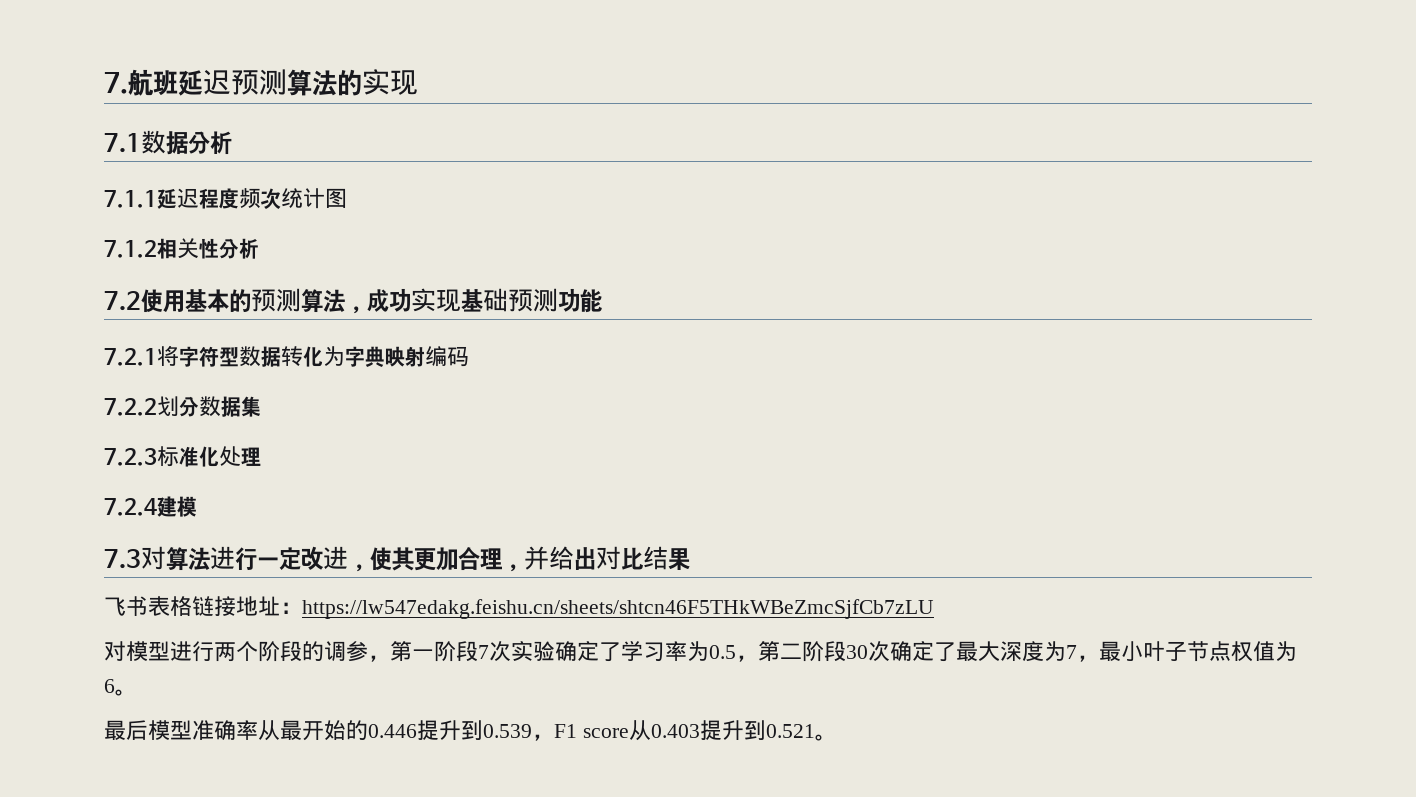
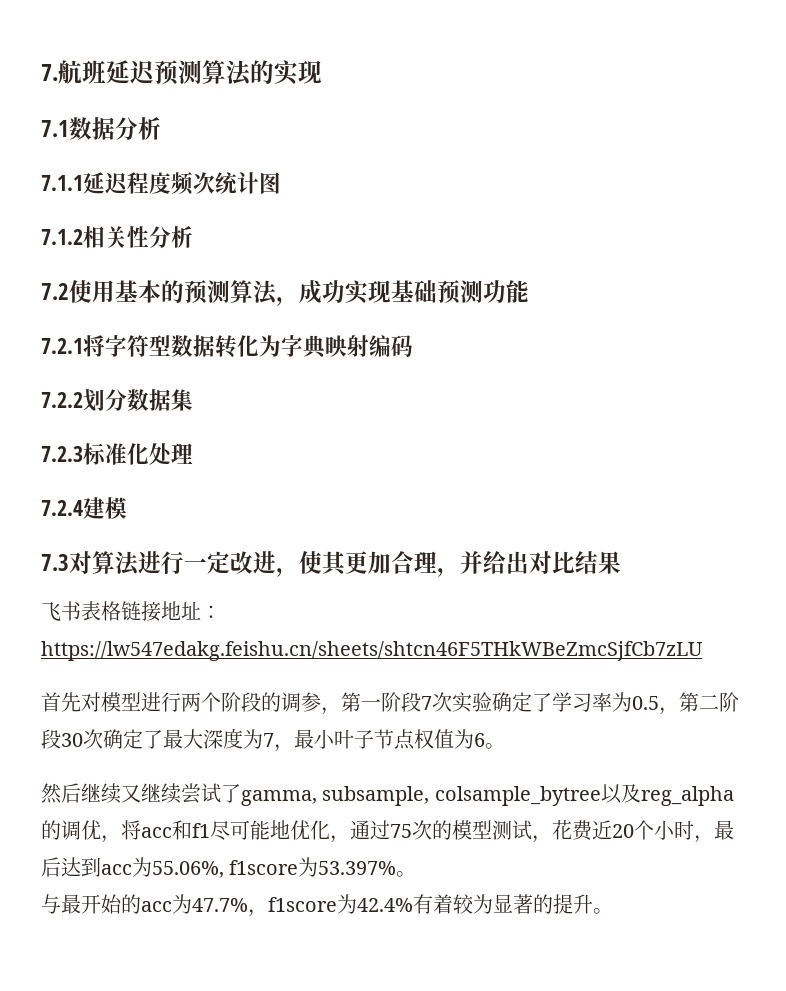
(934, 609) none -> [41,692,81,712] 首先
[104,720,815,741] 最后模型准确率从最开始的0.446提升到0.539，F1 score从0.403提升到0.521 -> [41,783,734,806] [41,820,734,843] [41,857,417,878] [41,894,593,917] 然后继续又继续尝试了gamma, subsample, colsample_bytree以及reg_alpha的调优，将acc和f1尽可能地优化，通过75次的模型测试，花费近20个小时，最后达到acc为55.06%, f1score为53.397%。 // 与最开始的acc为47.7%，f1score为42.4%有着较为显著的提升

